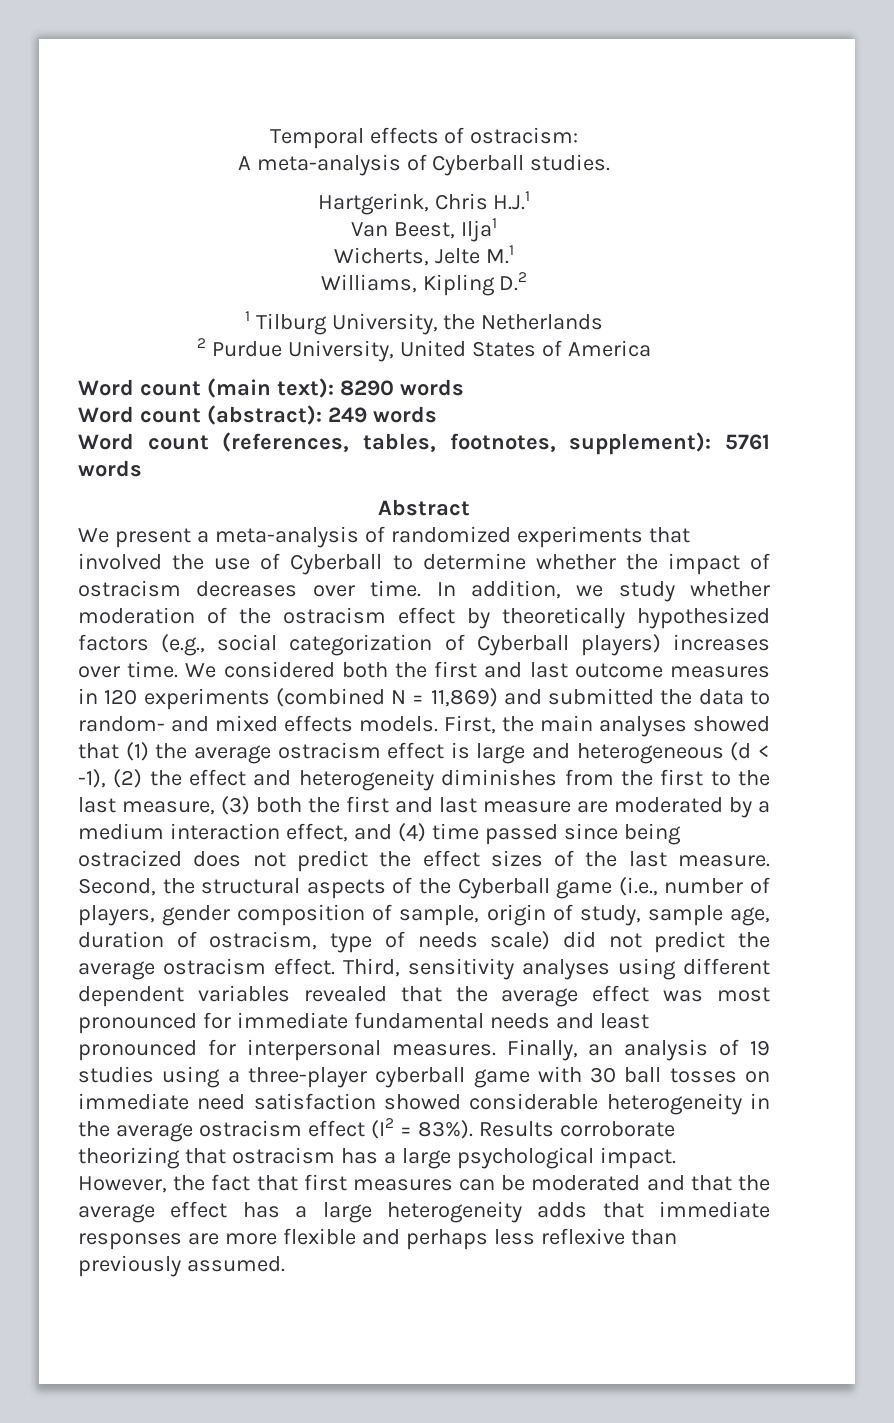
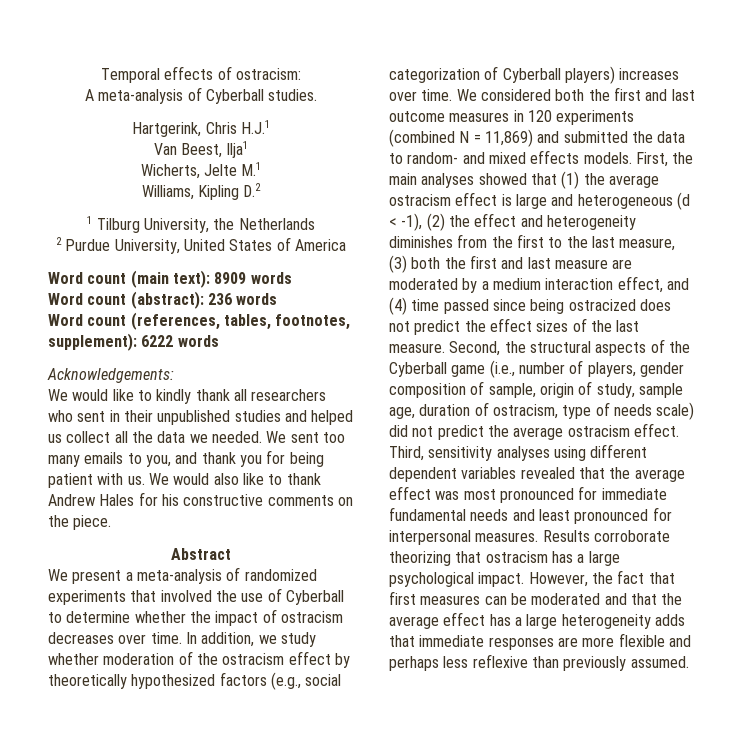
[339,380,394,396] 8290 -> [214,272,247,284] 8909
[327,407,367,423] 249 -> [207,293,232,305] 236
[725,434,771,450] [78,460,142,477] 5761 words -> [141,335,219,347] [47,368,174,383] [48,389,327,404] [48,410,354,425] [48,431,345,443] [48,450,324,467] [48,473,321,488] [48,492,353,506] [48,515,112,530] 6222 words // Acknowledgements: // We would like to kindly thank all researchers who sent in their unpublished studies and helped us collect all the data we needed. We sent too many emails to you, and thank you for being patient with us. We would also like to thank Andrew Hales for his constructive comments on the piece.
[506,1039,770,1061] [78,1066,770,1088] [78,1093,770,1115] [78,1118,473,1142] Finally, an analysis of 19 studies using a three-player cyberball game with 30 ball tosses on immediate need satisfaction showed considerable heterogeneity in the average ostracism effect (I2 = 83%). -> (539, 537) none

